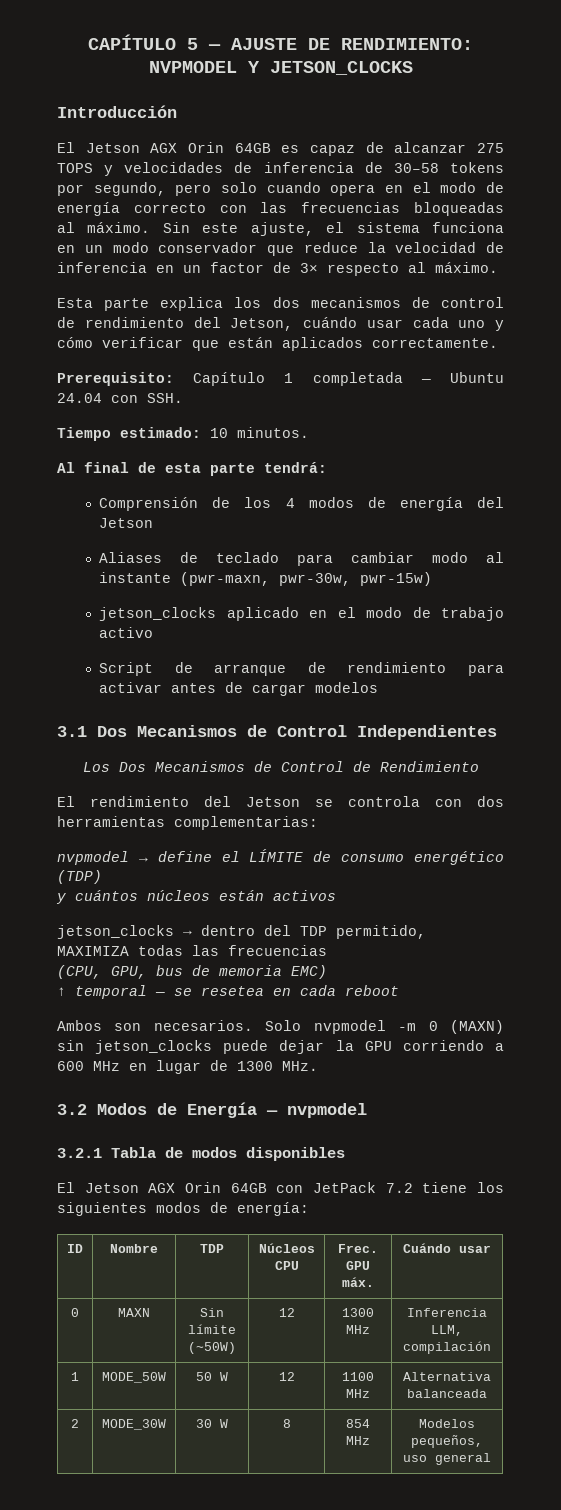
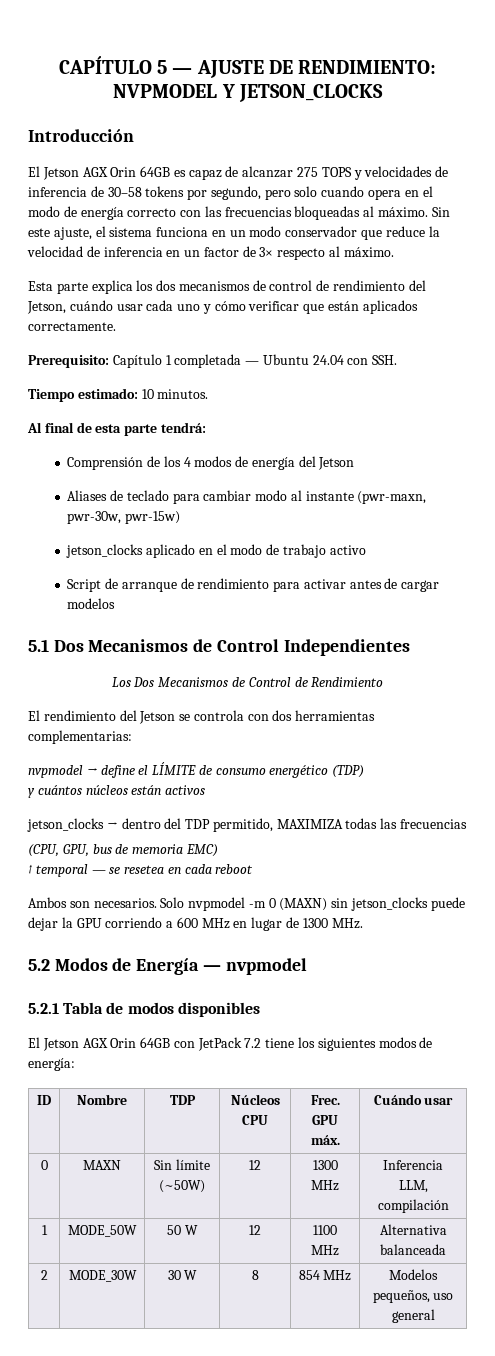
[57,726,87,737] 3.1 -> [28,639,49,652] 5.1
[57,1104,87,1115] 3.2 -> [28,959,50,971] 5.2
[57,1148,102,1158] 3.2.1 -> [28,1003,59,1014] 5.2.1

